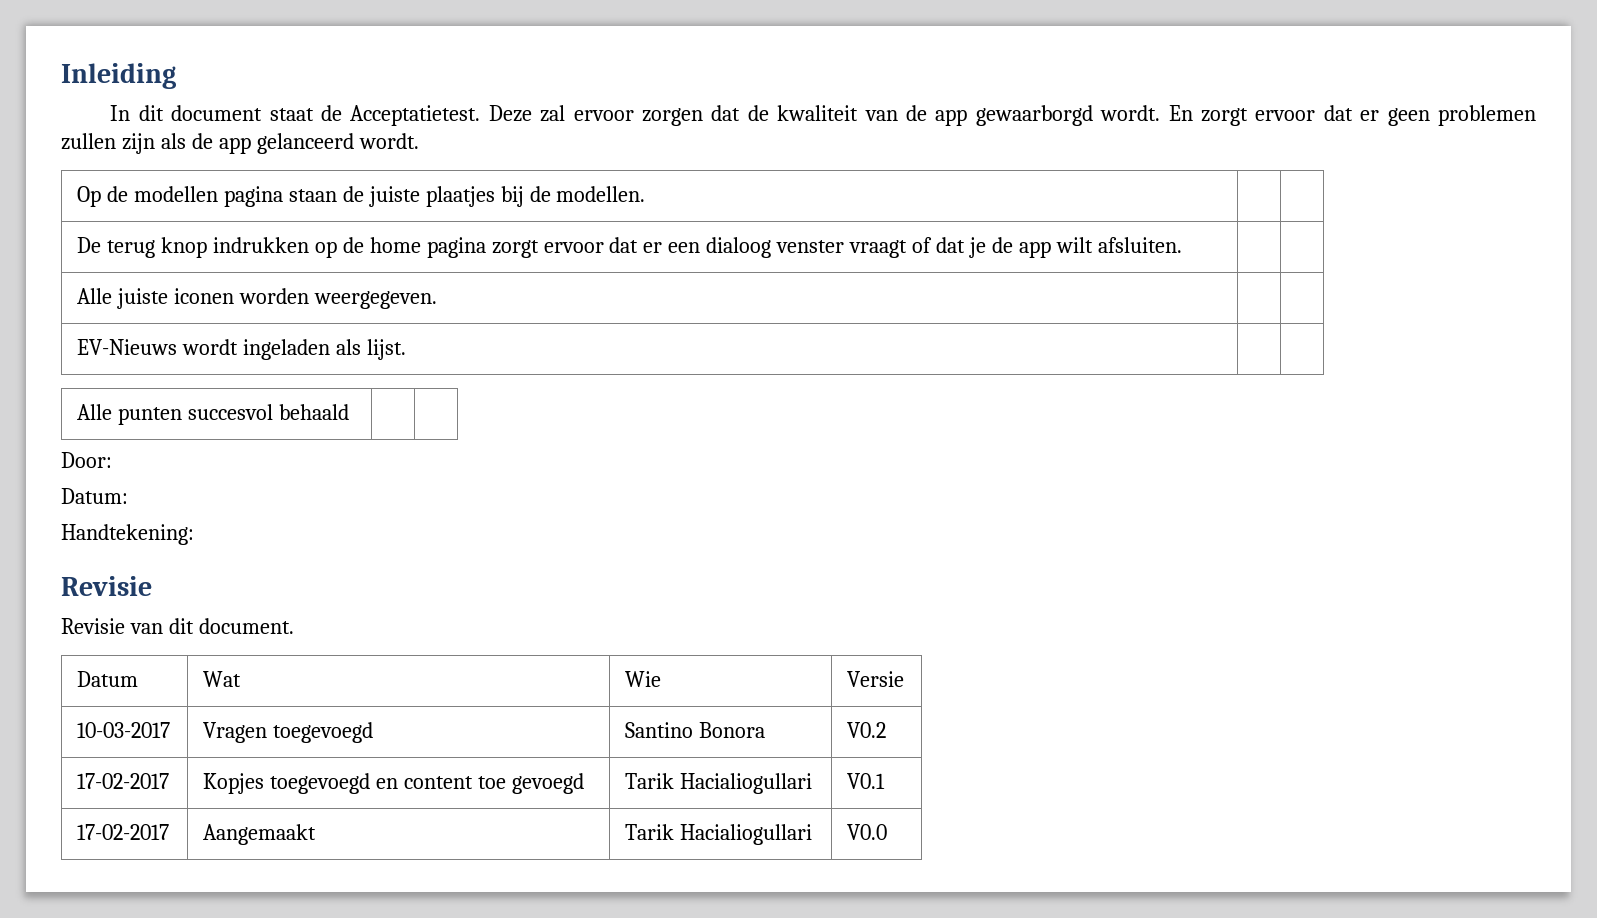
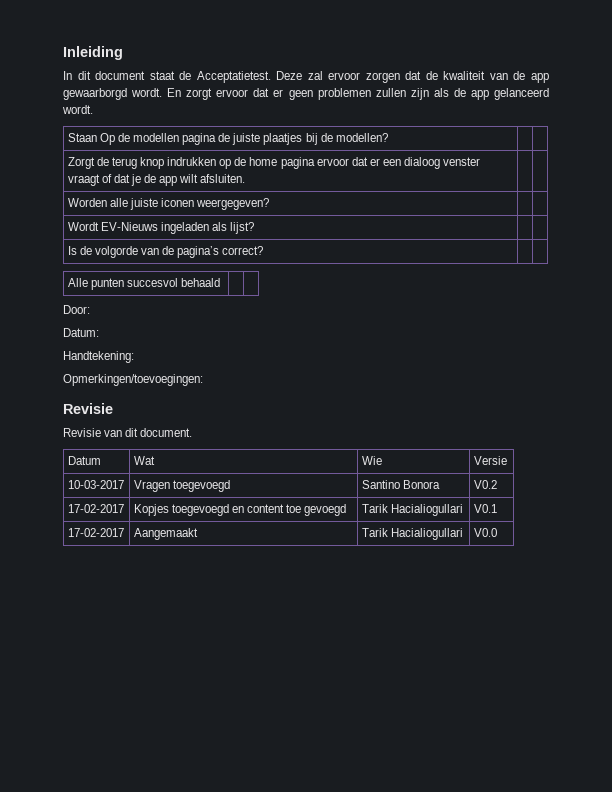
(419, 141) none -> [67,133,97,142] Staan
[288,189,337,202] staan -> (217, 139) none
[556,186,646,202] [77,237,102,253] modellen. | | // De -> [335,133,388,142] [67,157,109,169] modellen? | | // Zorgt de
[491,240,539,258] zorgt -> (315, 163) none
[77,288,437,309] [77,339,406,360] Alle juiste iconen worden weergegeven. | | // EV-Nieuws wordt ingeladen als lijst. -> [67,198,270,210] [67,222,255,234] [67,246,264,258] Worden alle juiste iconen weergegeven? | | // Wordt EV-Nieuws ingeladen als lijst? | | // Is de volgorde van de pagina’s correct?
(194, 534) none -> [63,374,203,386] // Opmerkingen/toevoegingen:

